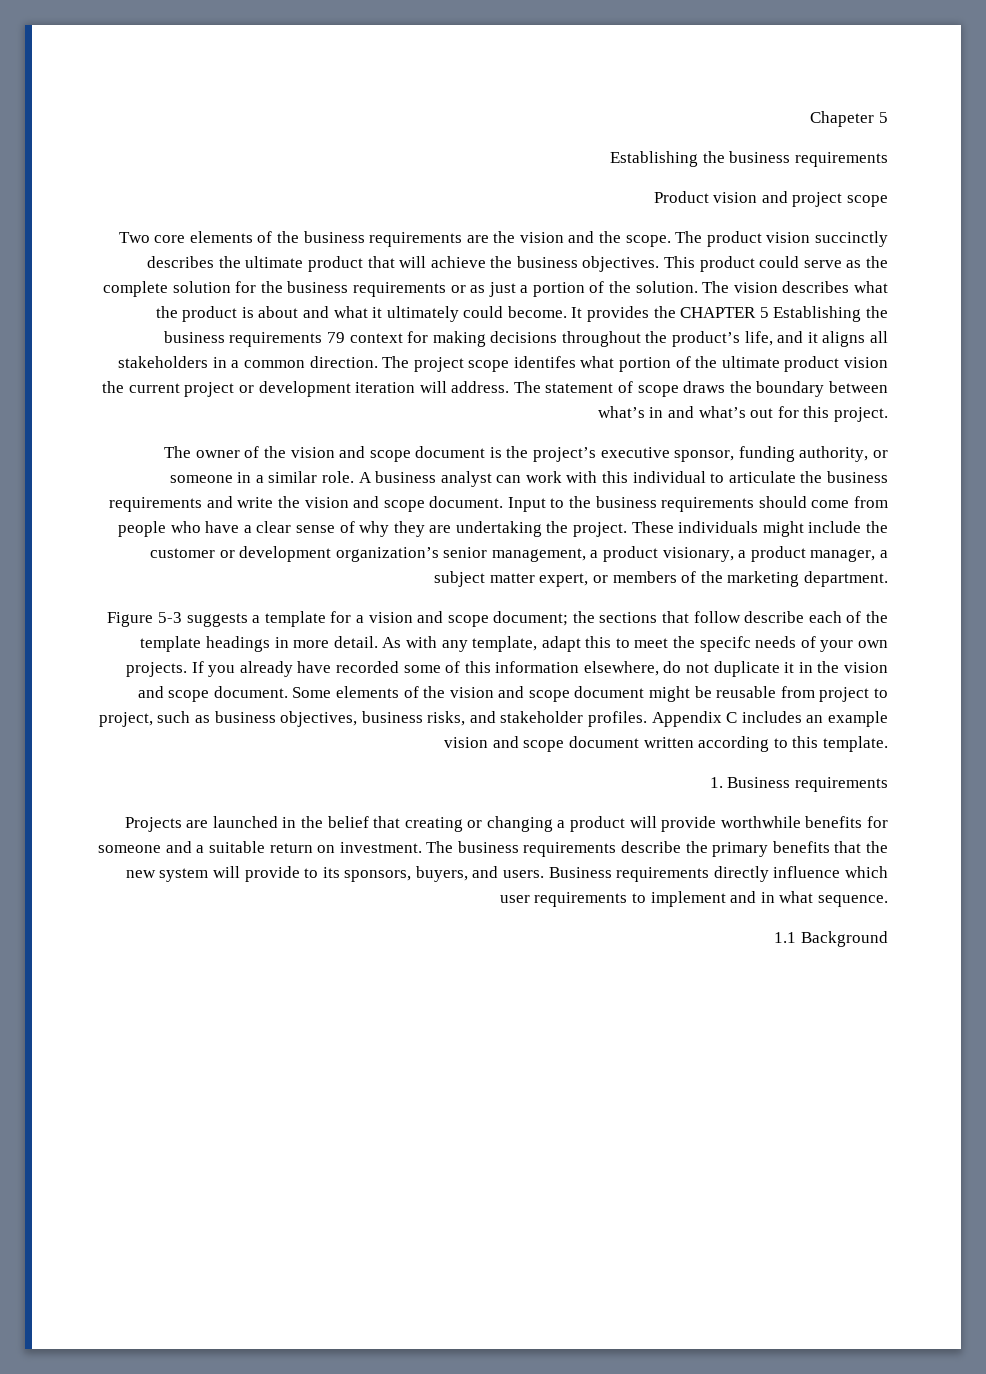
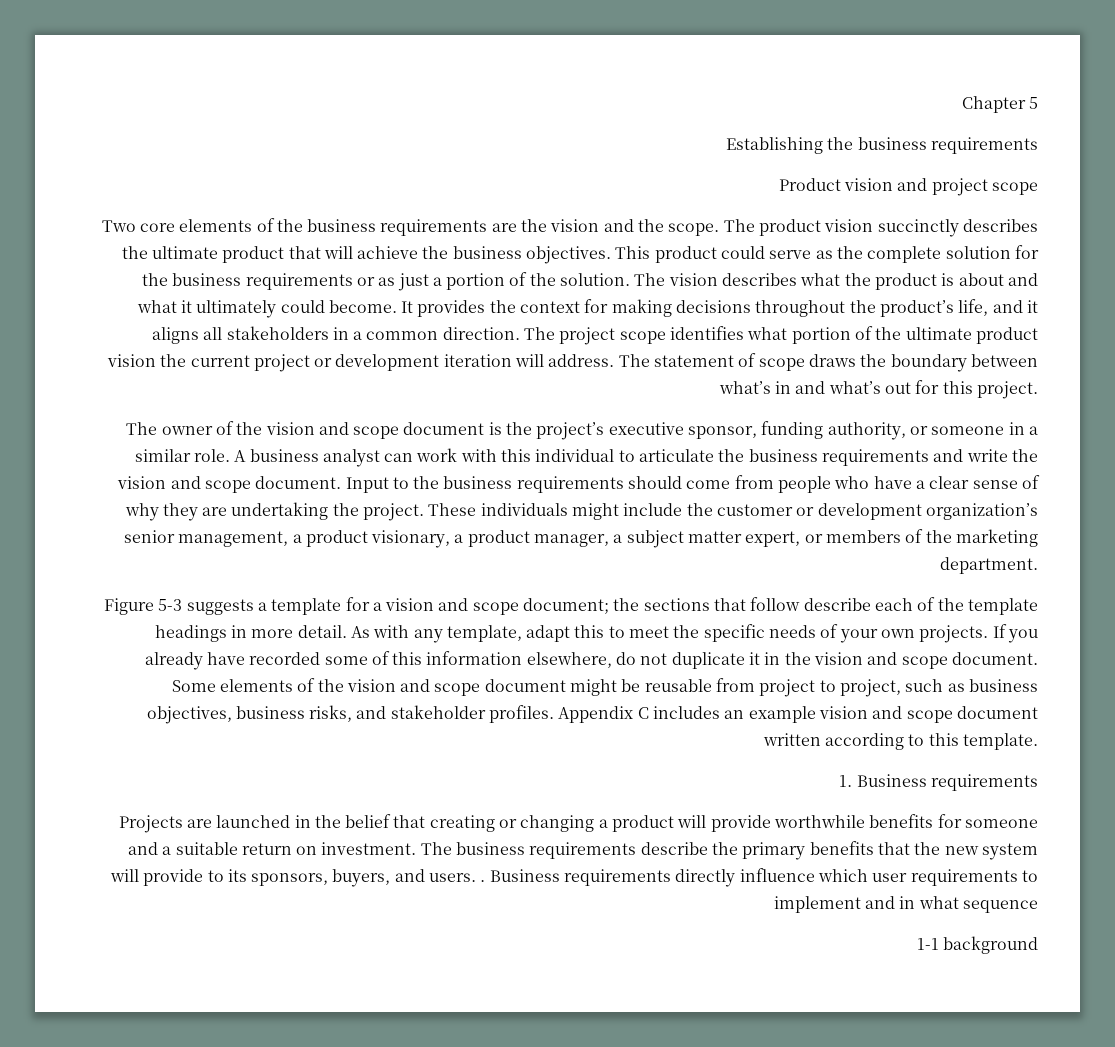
[810,111,875,127] Chapeter -> [961,96,1026,113] Chapter
[680,306,888,322] [163,331,345,347] CHAPTER 5 Establishing the business requirements 79 -> (516, 306) none
[513,356,576,368] identifes -> [670,326,745,340] identifies
[699,636,751,652] specifc -> [703,624,765,642] specific
(545, 874) none -> [480,880,486,882] .
[818,895,889,907] [774,931,888,947] sequence. // 1.1 Background -> [963,900,1039,913] [916,936,1038,954] sequence // 1-1 background

